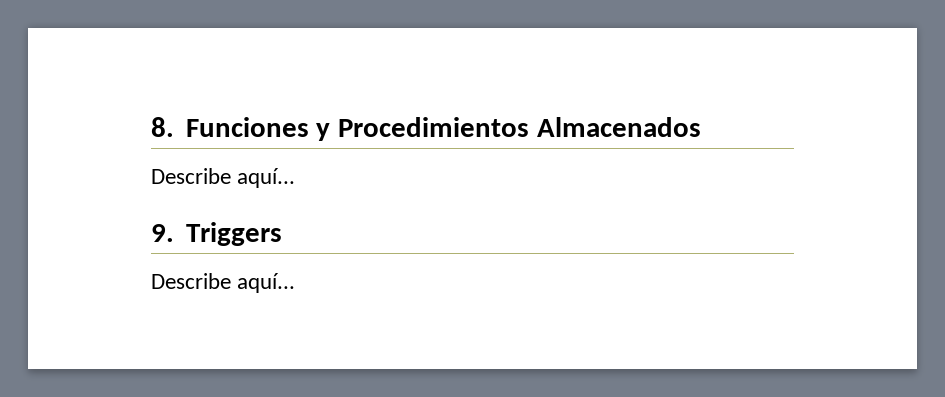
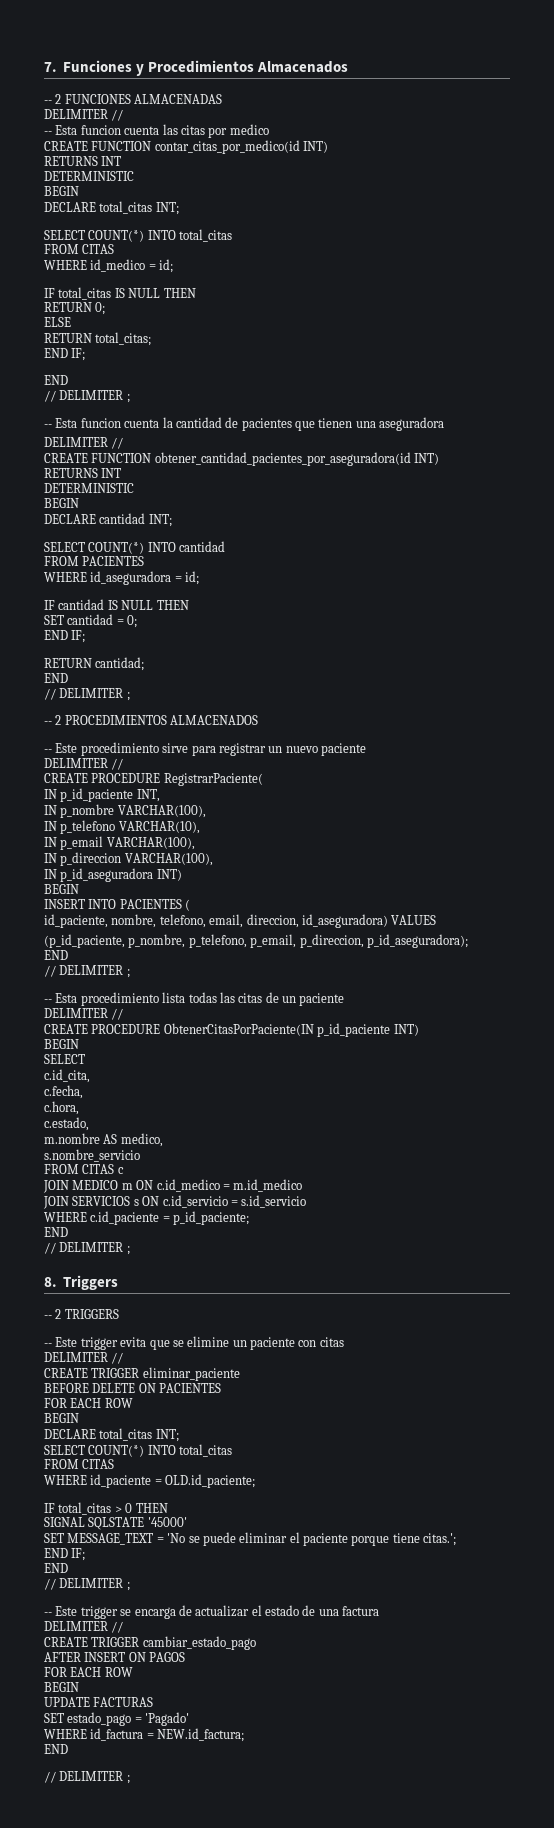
[151,117,174,137] 8. -> [44,62,57,72] 7.
[151,168,296,188] [151,222,282,246] [151,273,296,293] Describe aquí... // 9. Triggers // Describe aquí... -> [44,94,223,104] [44,109,124,121] [44,124,269,138] [44,140,329,154] [44,156,122,166] [44,171,134,181] [44,186,79,196] [44,201,179,215] [44,229,233,242] [44,244,115,254] [44,259,174,273] [44,287,196,300] [44,302,106,315] [44,317,71,327] [44,332,152,346] [44,348,86,361] [44,375,68,385] [44,390,130,403] [44,417,445,431] [44,437,124,449] [44,452,440,466] [44,468,122,478] [44,483,134,493] [44,498,79,508] [44,513,172,527] [44,541,226,554] [44,556,145,566] [44,571,200,585] [44,599,189,610] [44,614,138,628] [44,630,86,643] [44,657,145,671] [44,673,68,683] [44,688,130,701] [44,715,259,725] [44,742,366,756] [44,758,124,770] [44,773,263,786] [44,788,160,802] [44,804,206,818] [44,820,200,834] [44,836,195,850] [44,852,213,866] [44,868,182,882] [44,884,79,894] [44,899,191,911] [44,914,437,928] [44,934,468,948] [44,950,68,960] [44,965,130,978] [44,992,345,1006] [44,1008,124,1020] [44,1023,419,1037] [44,1039,79,1049] [44,1054,85,1064] [44,1069,90,1083] [44,1085,83,1099] [44,1101,79,1115] [44,1117,89,1131] [44,1133,163,1147] [44,1149,140,1162] [44,1164,124,1174] [43,1179,303,1193] [43,1195,307,1209] [44,1211,250,1225] [44,1227,68,1237] [44,1242,130,1255] [44,1275,119,1290] [44,1309,119,1319] [44,1336,344,1350] [44,1352,124,1364] [44,1367,240,1381] [44,1383,222,1393] [44,1398,133,1408] [44,1413,79,1423] [44,1428,179,1442] [44,1444,233,1457] [44,1459,115,1469] [44,1474,256,1488] [44,1502,168,1515] [44,1517,187,1530] [44,1532,457,1546] [44,1548,86,1561] [44,1563,68,1573] [44,1578,130,1591] [44,1605,380,1619] [44,1621,124,1633] [44,1636,256,1650] [44,1652,186,1662] [44,1667,133,1677] [44,1682,79,1692] [44,1697,154,1707] [44,1712,190,1726] [44,1728,245,1742] [44,1744,68,1754] [44,1771,130,1784] -- 2 FUNCIONES ALMACENADAS // DELIMITER // // -- Esta funcion cuenta las citas por medico // CREATE FUNCTION contar_citas_por_medico(id INT) // RETURNS INT // DETERMINISTIC // BEGIN // DECLARE total_citas INT; // SELECT COUNT(*) INTO total_citas // FROM CITAS // WHERE id_medico = id; // IF total_citas IS NULL THEN // RETURN 0; // ELSE // RETURN total_citas; // END IF; // END // // DELIMITER ; // -- Esta funcion cuenta la cantidad de pacientes que tienen una aseguradora // DELIMITER // // CREATE FUNCTION obtener_cantidad_pacientes_por_aseguradora(id INT) // RETURNS INT // DETERMINISTIC // BEGIN // DECLARE cantidad INT; // SELECT COUNT(*) INTO cantidad // FROM PACIENTES // WHERE id_aseguradora = id; // IF cantidad IS NULL THEN // SET cantidad = 0; // END IF; // RETURN cantidad; // END // // DELIMITER ; // -- 2 PROCEDIMIENTOS ALMACENADOS // -- Este procedimiento sirve para registrar un nuevo paciente // DELIMITER // // CREATE PROCEDURE RegistrarPaciente( // IN p_id_paciente INT, // IN p_nombre VARCHAR(100), // IN p_telefono VARCHAR(10), // IN p_email VARCHAR(100), // IN p_direccion VARCHAR(100), // IN p_id_aseguradora INT) // BEGIN // INSERT INTO PACIENTES ( // id_paciente, nombre, telefono, email, direccion, id_aseguradora) VALUES // (p_id_paciente, p_nombre, p_telefono, p_email, p_direccion, p_id_aseguradora); // END // // DELIMITER ; // -- Esta procedimiento lista todas las citas de un paciente // DELIMITER // // CREATE PROCEDURE ObtenerCitasPorPaciente(IN p_id_paciente INT) // BEGIN // SELECT // c.id_cita, // c.fecha, // c.hora, // c.estado, // m.nombre AS medico, // s.nombre_servicio // FROM CITAS c // JOIN MEDICO m ON c.id_medico = m.id_medico // JOIN SERVICIOS s ON c.id_servicio = s.id_servicio // WHERE c.id_paciente = p_id_paciente; // END // // DELIMITER ; // 8. Triggers // -- 2 TRIGGERS // -- Este trigger evita que se elimine un paciente con citas // DELIMITER // // CREATE TRIGGER eliminar_paciente // BEFORE DELETE ON PACIENTES // FOR EACH ROW // BEGIN // DECLARE total_citas INT; // SELECT COUNT(*) INTO total_citas // FROM CITAS // WHERE id_paciente = OLD.id_paciente; // IF total_citas > 0 THEN // SIGNAL SQLSTATE '45000' // SET MESSAGE_TEXT = 'No se puede eliminar el paciente porque tiene citas.'; // END IF; // END // // DELIMITER ; // -- Este trigger se encarga de actualizar el estado de una factura // DELIMITER // // CREATE TRIGGER cambiar_estado_pago // AFTER INSERT ON PAGOS // FOR EACH ROW // BEGIN // UPDATE FACTURAS // SET estado_pago = 'Pagado' // WHERE id_factura = NEW.id_factura; // END // // DELIMITER ;

